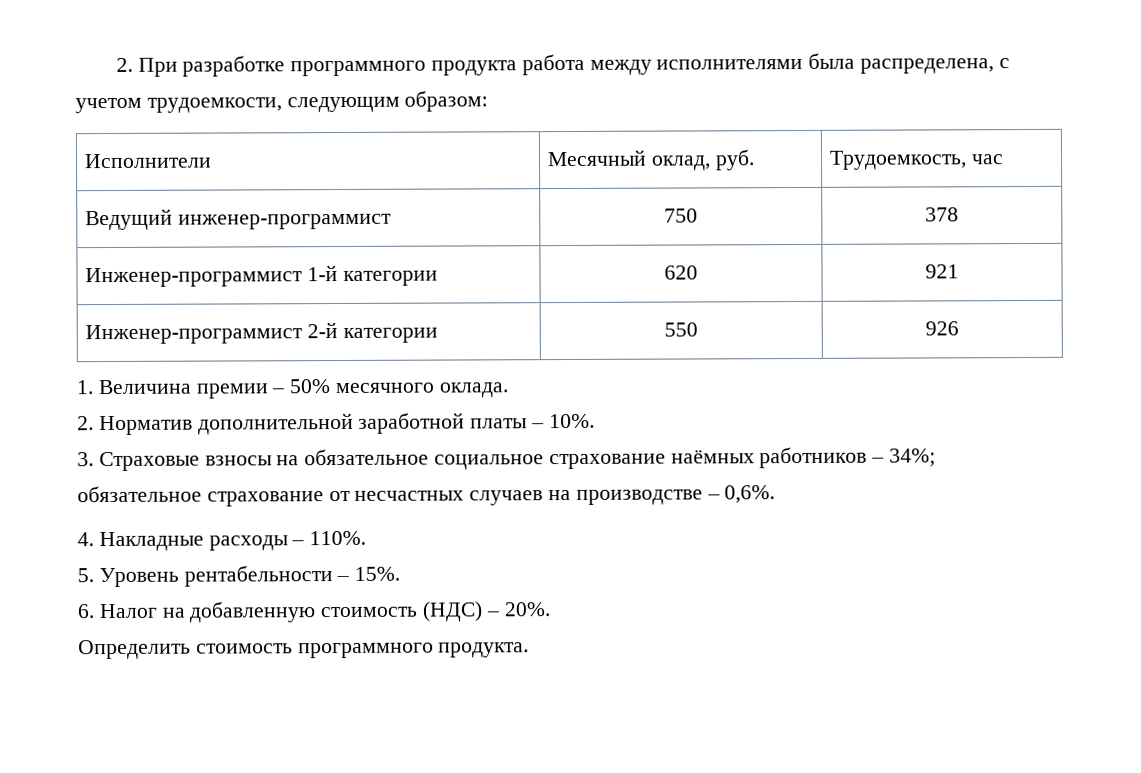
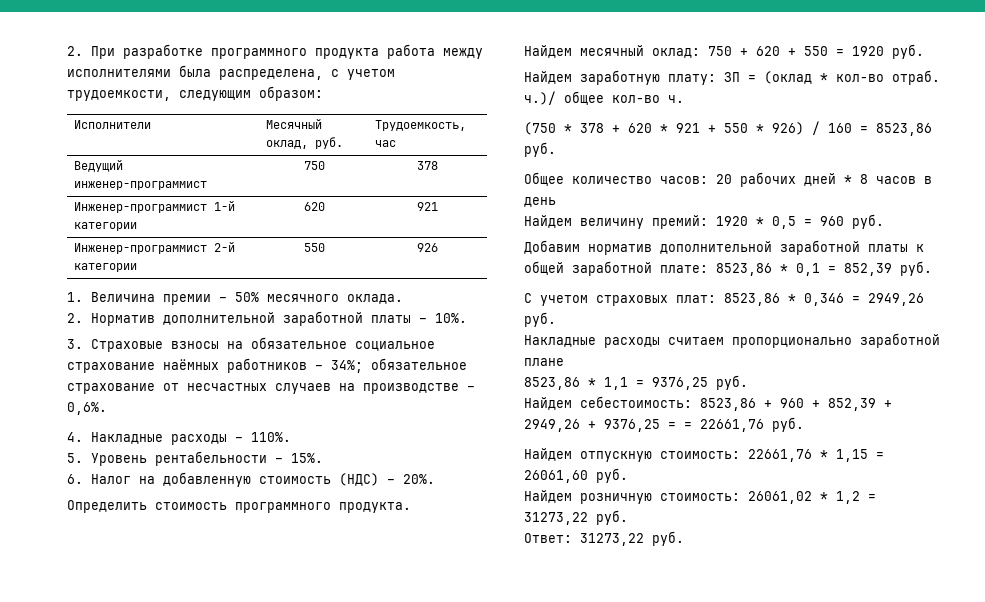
(530, 650) none -> [524,44,924,59] [524,70,940,85] [524,91,684,105] [524,121,932,136] [524,142,556,157] [524,172,932,187] [524,197,556,207] [524,214,884,229] [524,240,924,255] [524,261,932,276] [524,293,924,306] [524,312,556,327] [524,333,940,348] [524,358,564,366] [524,375,748,390] [524,396,892,411] [524,417,804,432] [524,448,884,462] [524,468,628,483] [524,490,876,504] [524,510,628,525] [524,531,684,546] // Найдем месячный оклад: 750 + 620 + 550 = 1920 руб. // Найдем заработную плату: ЗП = (оклад * кол-во отраб. ч.)/ общее кол-во ч. // (750 * 378 + 620 * 921 + 550 * 926) / 160 = 8523,86 руб. // Общее количество часов: 20 рабочих дней * 8 часов в день // Найдем величину премий: 1920 * 0,5 = 960 руб. // Добавим норматив дополнительной заработной платы к общей заработной плате: 8523,86 * 0,1 = 852,39 руб. // С учетом страховых плат: 8523,86 * 0,346 = 2949,26 руб. // Накладные расходы считаем пропорционально заработной плане // 8523,86 * 1,1 = 9376,25 руб. // Найдем себестоимость: 8523,86 + 960 + 852,39 + 2949,26 + 9376,25 = = 22661,76 руб. // Найдем отпускную стоимость: 22661,76 * 1,15 = 26061,60 руб. // Найдем розничную стоимость: 26061,02 * 1,2 = 31273,22 руб. // Ответ: 31273,22 руб.

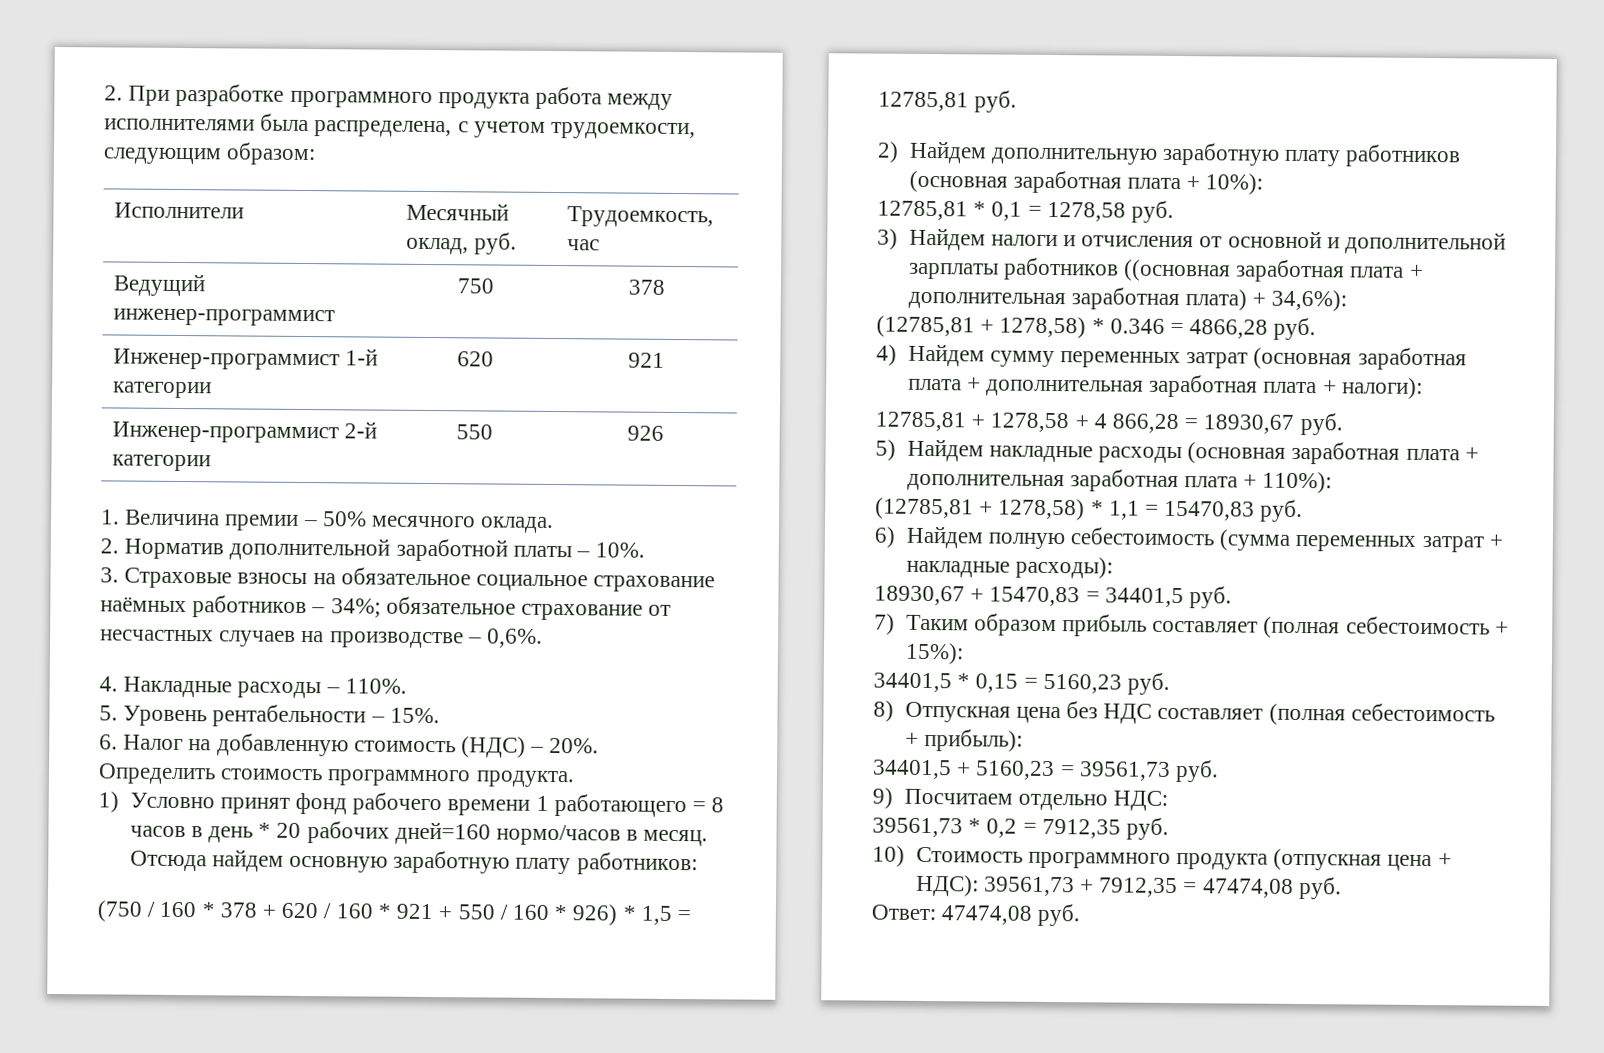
[524,44,924,59] [524,70,940,85] [524,91,684,105] Найдем месячный оклад: 750 + 620 + 550 = 1920 руб. // Найдем заработную плату: ЗП = (оклад * кол-во отраб. ч.)/ общее кол-во ч. -> [98,791,725,818] [129,821,709,847] [129,849,698,876] 1) Условно принят фонд рабочего времени 1 работающего = 8 часов в день * 20 рабочих дней=160 нормо/часов в месяц. Отсюда найдем основную заработную плату работников:
(556, 128) none -> [147,901,197,918] / 160
(652, 128) none -> [323,903,373,919] / 160
[756,121,932,136] [524,142,556,157] [524,172,932,187] [524,197,556,207] [524,214,884,229] [524,240,924,255] [524,261,772,276] * 926) / 160 = 8523,86 руб. // Общее количество часов: 20 рабочих дней * 8 часов в день // Найдем величину премий: 1920 * 0,5 = 960 руб. // Добавим норматив дополнительной заработной платы к общей заработной плате: 8523,86 -> [499,904,691,926] [878,90,1018,113] [877,140,1462,168] [908,170,1264,195] [877,200,968,221] / 160 * 926) * 1,5 = 12785,81 руб. // 2) Найдем дополнительную заработную плату работников (основная заработная плата + 10%): // 12785,81
[844,261,932,276] [524,293,924,306] [524,312,556,327] [524,333,940,348] [524,358,564,366] [524,377,580,390] 852,39 руб. // С учетом страховых плат: 8523,86 * 0,346 = 2949,26 руб. // Накладные расходы считаем пропорционально заработной плане // 8523,86 -> [1046,200,1175,223] [877,227,1506,255] [907,257,1424,283] [907,287,1348,312] [876,315,1317,341] [876,343,1467,371] [907,374,1423,399] [875,411,1343,436] [875,438,1479,465] [906,469,1333,494] [875,497,1086,521] 1278,58 руб. // 3) Найдем налоги и отчисления от основной и дополнительной зарплаты работников ((основная заработная плата + дополнительная заработная плата) + 34,6%): // (12785,81 + 1278,58) * 0.346 = 4866,28 руб. // 4) Найдем сумму переменных затрат (основная заработная плата + дополнительная заработная плата + налоги): // 12785,81 + 1278,58 + 4 866,28 = 18930,67 руб. // 5) Найдем накладные расходы (основная заработная плата + дополнительная заработная плата + 110%): // (12785,81 + 1278,58)
[652,375,748,390] [524,396,892,411] [524,417,804,432] [524,448,884,462] [524,468,628,483] [524,490,876,504] [524,512,588,525] 9376,25 руб. // Найдем себестоимость: 8523,86 + 960 + 852,39 + 2949,26 + 9376,25 = = 22661,76 руб. // Найдем отпускную стоимость: 22661,76 * 1,15 = 26061,60 руб. // Найдем розничную стоимость: 26061,02 * 1,2 = 31273,22 -> [1164,499,1304,523] [874,525,1503,553] [905,556,1113,579] [874,585,1233,609] [874,613,1509,639] [904,642,964,665] [873,672,1171,695] [873,700,1495,726] [904,728,1023,752] [872,759,1220,783] [872,787,1168,811] [872,817,1170,840] [872,845,1452,872] [915,874,1294,898] 15470,83 руб. // 6) Найдем полную себестоимость (сумма переменных затрат + накладные расходы): // 18930,67 + 15470,83 = 34401,5 руб. // 7) Таким образом прибыль составляет (полная себестоимость + 15%): // 34401,5 * 0,15 = 5160,23 руб. // 8) Отпускная цена без НДС составляет (полная себестоимость + прибыль): // 34401,5 + 5160,23 = 39561,73 руб. // 9) Посчитаем отдельно НДС: // 39561,73 * 0,2 = 7912,35 руб. // 10) Стоимость программного продукта (отпускная цена + НДС): 39561,73 + 7912,35 = 47474,08
[580,533,644,546] 31273,22 -> [941,905,1033,925] 47474,08

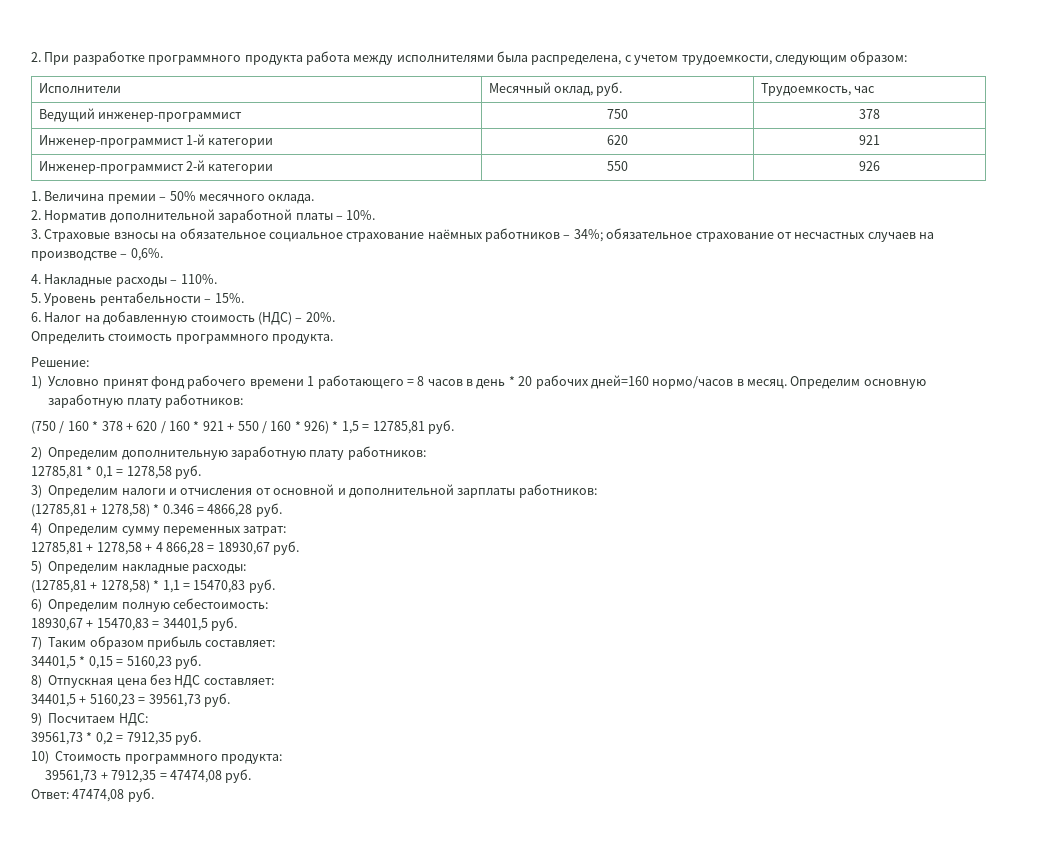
(575, 779) none -> [31,357,89,367] // Решение:
[129,849,284,872] Отсюда найдем -> [790,376,861,389] Определим
[908,140,987,164] Найдем -> [48,447,119,460] Определим
[1345,144,1462,168] [908,170,1264,195] работников (основная заработная плата + 10%): -> [347,446,426,460] работников:
[908,227,986,251] Найдем -> [48,485,119,498] Определим
[1002,257,1424,283] [907,287,1348,312] работников ((основная заработная плата + дополнительная заработная плата) + 34,6%): -> [518,484,597,498] работников:
[907,343,985,367] Найдем -> [48,523,119,536] Определим
[1186,347,1467,371] [907,374,1423,399] затрат (основная заработная плата + дополнительная заработная плата + налоги): -> [243,526,287,536] затрат:
[906,438,1479,465] [906,469,1333,494] Найдем накладные расходы (основная заработная плата + дополнительная заработная плата + 110%): -> [48,561,246,574] Определим накладные расходы:
[905,525,1503,553] [905,556,1113,579] Найдем полную себестоимость (сумма переменных затрат + накладные расходы): -> [48,598,268,612] Определим полную себестоимость:
[1152,616,1509,639] [904,642,964,665] составляет (полная себестоимость + 15%): -> [205,640,276,647] составляет:
[1157,703,1495,726] [904,728,1023,752] составляет (полная себестоимость + прибыль): -> [203,678,274,685] составляет:
[1017,793,1108,811] отдельно -> (116, 718) none
[1175,848,1452,872] [915,874,979,897] продукта (отпускная цена + НДС): -> [221,754,282,764] продукта: //

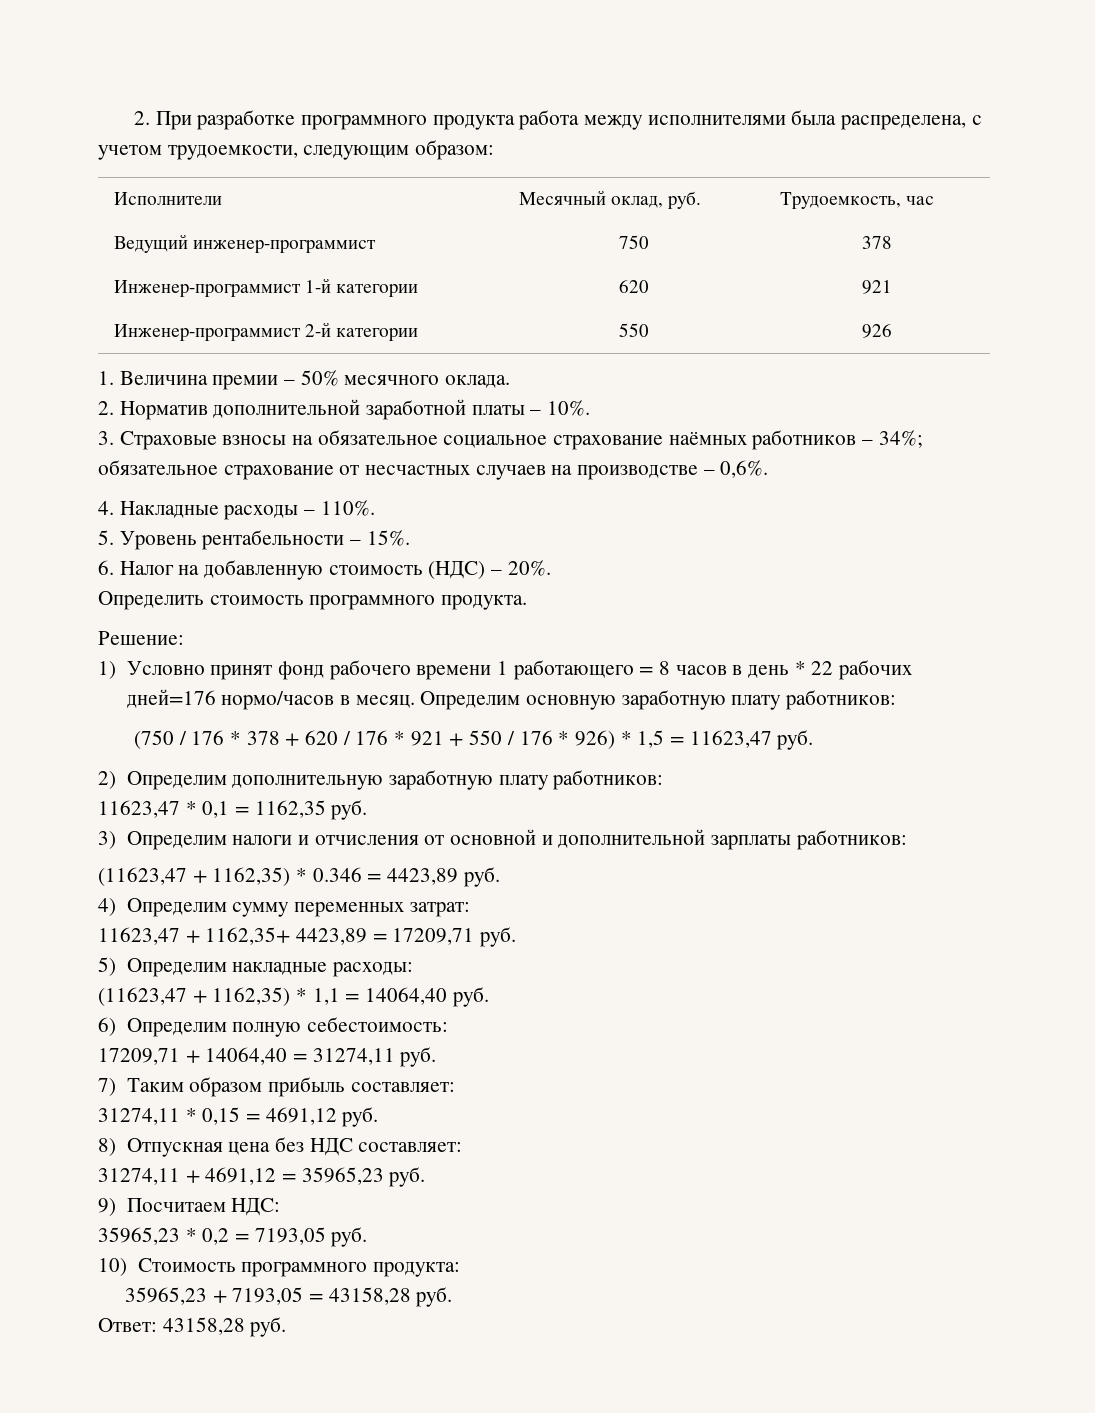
[518,375,649,389] 20 рабочих дней=160 -> [811,660,912,680] [126,689,216,708] 22 рабочих дней=176
[67,421,89,431] 160 -> [191,730,225,745] 176
[169,421,190,431] 160 -> [355,730,389,745] 176
[270,421,292,431] 160 -> [519,730,553,745] 176
[372,421,425,434] 12785,81 -> [689,730,772,748] 11623,47
[31,466,83,479] 12785,81 -> [98,800,180,818] 11623,47
[126,466,172,479] 1278,58 -> [254,800,326,818] 1162,35
[31,504,150,517] (12785,81 + 1278,58) -> [98,867,291,886] (11623,47 + 1162,35)
[207,504,253,517] 4866,28 -> [387,868,459,885] 4423,89
[31,542,270,555] 12785,81 + 1278,58 + 4 866,28 = 18930,67 -> [98,927,475,945] 11623,47 + 1162,35+ 4423,89 = 17209,71
[31,580,150,593] (12785,81 + 1278,58) -> [98,987,291,1006] (11623,47 + 1162,35)
[193,580,246,593] 15470,83 -> [365,987,448,1005] 14064,40
[31,618,208,631] 18930,67 + 15470,83 = 34401,5 -> [98,1047,395,1065] 17209,71 + 14064,40 = 31274,11
[31,656,76,669] 34401,5 -> [98,1108,180,1125] 31274,11
[126,656,172,669] 5160,23 -> [265,1107,337,1125] 4691,12
[31,694,201,707] 34401,5 + 5160,23 = 39561,73 -> [98,1167,384,1185] 31274,11 + 4691,12 = 35965,23
[31,732,83,745] 39561,73 -> [98,1227,180,1245] 35965,23
[126,732,172,745] 7912,35 -> [254,1227,326,1245] 7193,05
[45,770,222,783] 39561,73 + 7912,35 = 47474,08 -> [124,1287,411,1305] 35965,23 + 7193,05 = 43158,28
[72,789,125,802] 47474,08 -> [162,1317,245,1335] 43158,28

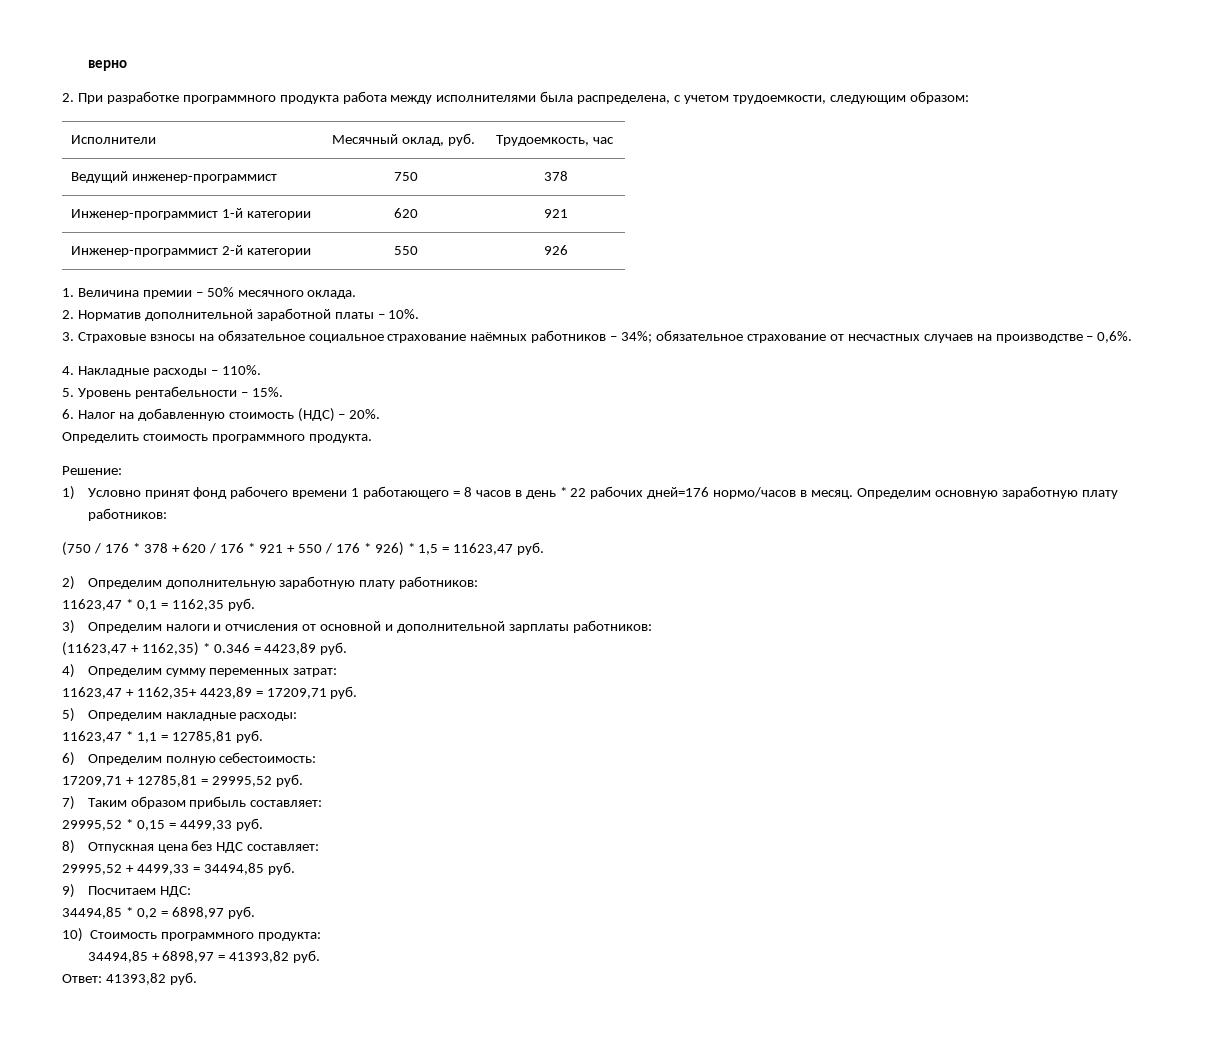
(134, 118) none -> [87,60,127,71] верно //
[98,987,291,1006] (11623,47 + 1162,35) -> [62,731,122,743] 11623,47
[365,987,448,1005] 14064,40 -> [171,731,232,743] 12785,81
[205,1047,395,1065] 14064,40 = 31274,11 -> [136,775,272,787] 12785,81 = 29995,52
[98,1108,180,1125] 31274,11 -> [62,820,122,831] 29995,52
[265,1107,337,1125] 4691,12 -> [179,820,232,831] 4499,33
[98,1167,384,1185] 31274,11 + 4691,12 = 35965,23 -> [62,863,264,875] 29995,52 + 4499,33 = 34494,85
[98,1227,180,1245] 35965,23 -> [62,907,122,919] 34494,85
[254,1227,326,1245] 7193,05 -> [171,907,224,919] 6898,97
[124,1287,411,1305] 35965,23 + 7193,05 = 43158,28 -> [87,951,290,963] 34494,85 + 6898,97 = 41393,82
[162,1317,245,1335] 43158,28 -> [105,973,166,985] 41393,82

